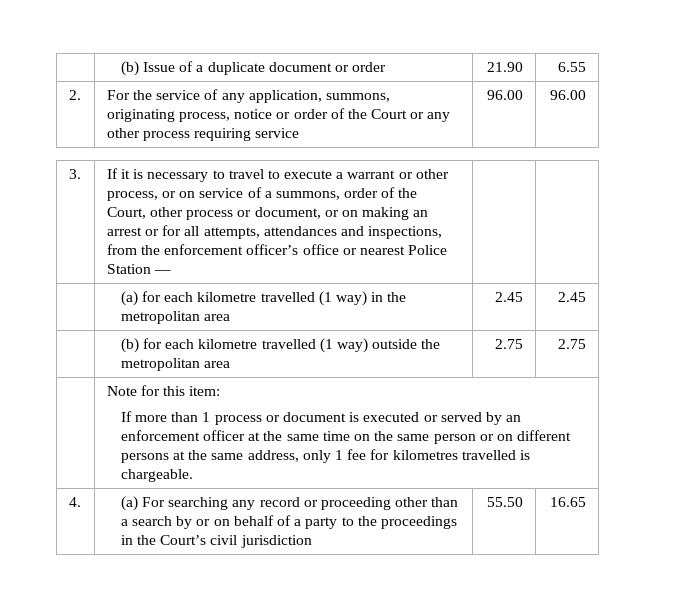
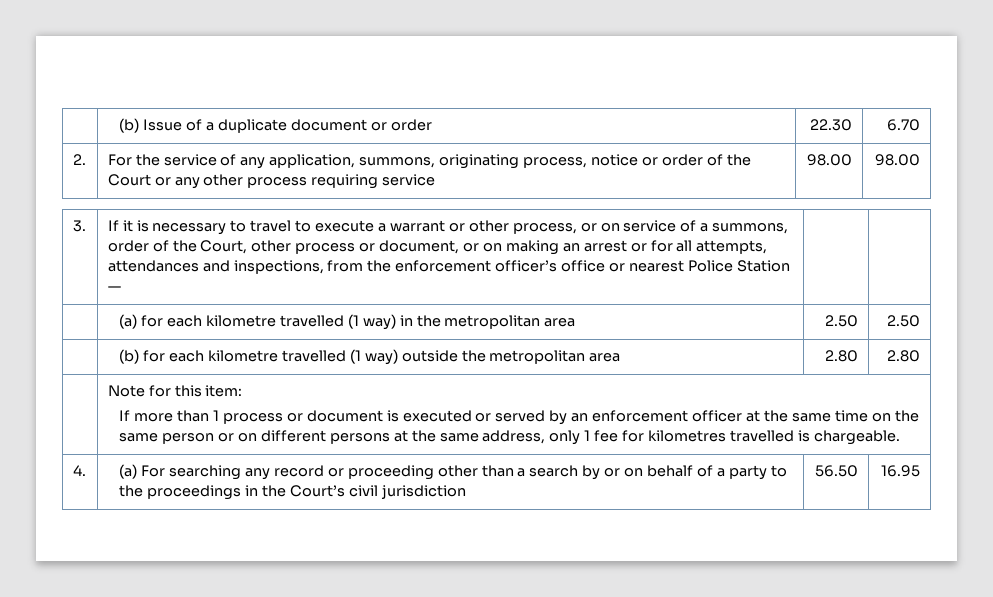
[487,62,524,72] [558,62,587,72] 21.90 | 6.55 -> [810,119,853,131] [887,119,921,131] 22.30 | 6.70
[487,90,524,100] [550,90,587,100] 96.00 | 96.00 -> [807,154,853,166] [875,154,921,166] 98.00 | 98.00
[495,292,524,302] [558,292,587,302] 2.45 | 2.45 -> [825,315,859,327] [887,315,921,327] 2.50 | 2.50
[495,339,524,349] [558,339,587,349] 2.75 | 2.75 -> [825,350,859,362] [887,350,921,362] 2.80 | 2.80
[487,497,524,507] [550,497,587,507] 55.50 | 16.65 -> [815,465,859,477] [881,465,921,477] 56.50 | 16.95

